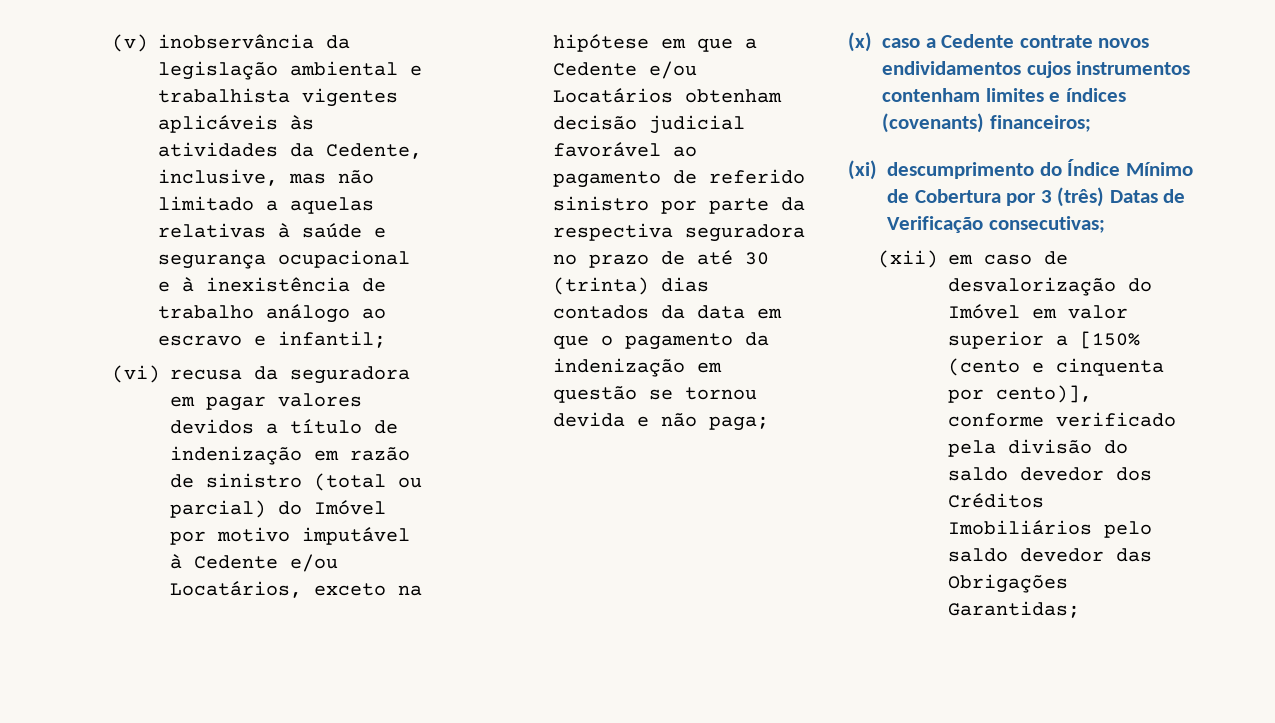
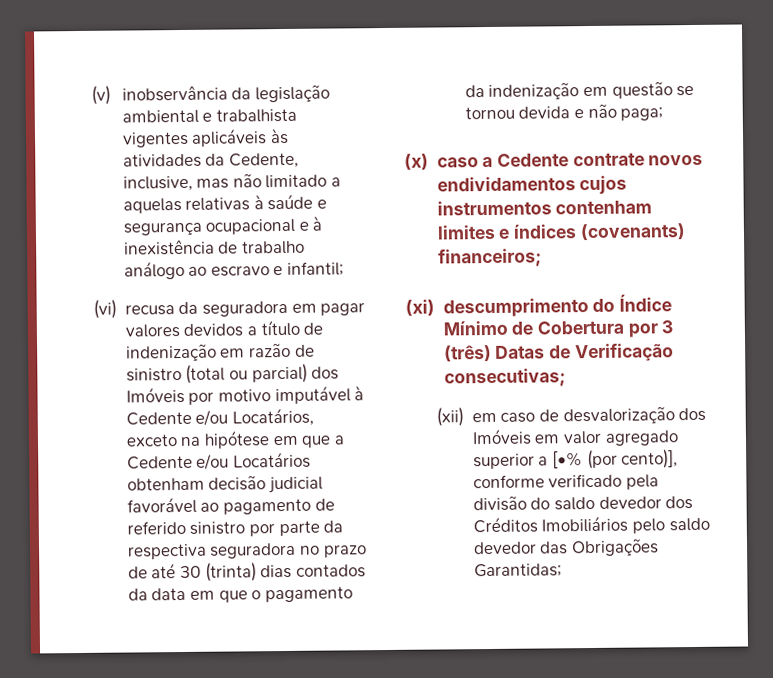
[277,500,386,515] do Imóvel -> [311,366,340,380] [125,386,185,404] dos Imóveis
[1127,278,1152,292] [947,304,1020,319] do Imóvel -> [678,407,707,422] [471,428,532,446] dos Imóveis
(1128, 312) none -> [604,430,679,446] agregado
[1079,331,1140,349] [947,358,1164,376] [947,389,984,403] [150% (cento e cinquenta por -> [551,449,618,470] [•% (por

